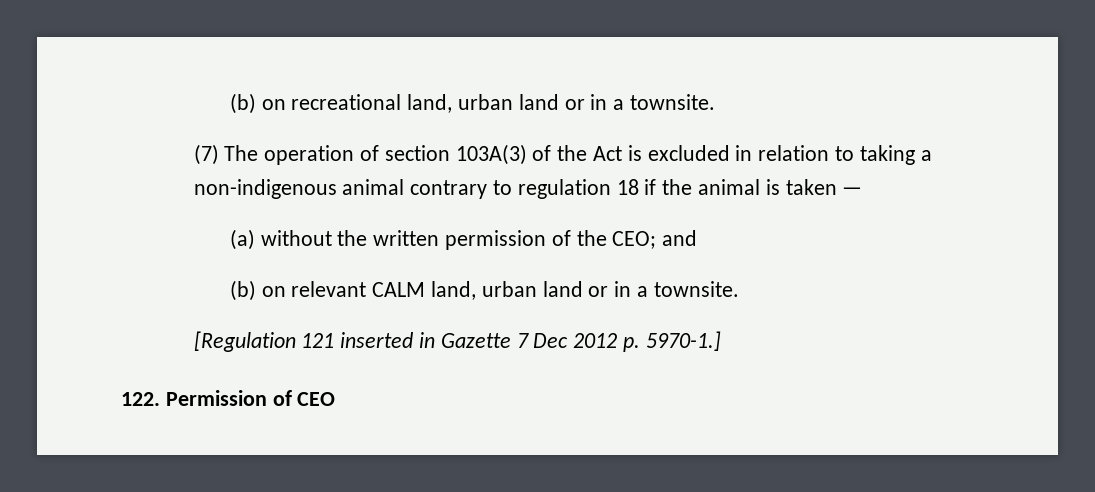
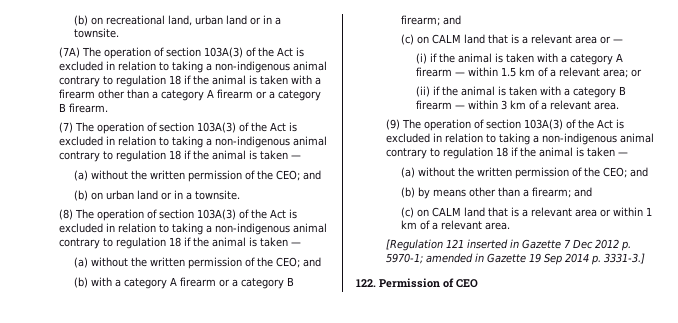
(716, 102) none -> [58,47,304,59] [58,61,327,73] [58,75,321,87] [58,89,321,101] [58,103,108,113] // (7A) The operation of section 103A(3) of the Act is excluded in relation to taking a non-indigenous animal contrary to regulation 18 if the animal is taken with a firearm other than a category A firearm or a category B firearm.
[291,281,739,300] relevant CALM land, urban land or in a townsite. -> [105,190,240,200] [58,209,297,221] [58,223,327,235] [58,237,301,249] [73,257,321,269] [73,277,294,289] [400,15,461,26] [400,34,623,45] [415,53,623,65] [415,67,642,78] [415,86,626,98] [415,100,619,110] [385,119,624,131] [385,133,654,145] [385,147,628,159] [400,167,648,179] [400,187,592,199] [400,207,652,218] [400,220,510,230] urban land or in a townsite. // (8) The operation of section 103A(3) of the Act is excluded in relation to taking a non-indigenous animal contrary to regulation 18 if the animal is taken — // (a) without the written permission of the CEO; and // (b) with a category A firearm or a category B firearm; and // (c) on CALM land that is a relevant area or — // (i) if the animal is taken with a category A firearm — within 1.5 km of a relevant area; or // (ii) if the animal is taken with a category B firearm — within 3 km of a relevant area. // (9) The operation of section 103A(3) of the Act is excluded in relation to taking a non-indigenous animal contrary to regulation 18 if the animal is taken — // (a) without the written permission of the CEO; and // (b) by means other than a firearm; and // (c) on CALM land that is a relevant area or within 1 km of a relevant area.
[645,331,721,351] 5970-1.] -> [385,253,645,265] 5970-1; amended in Gazette 19 Sep 2014 p. 3331-3.]

